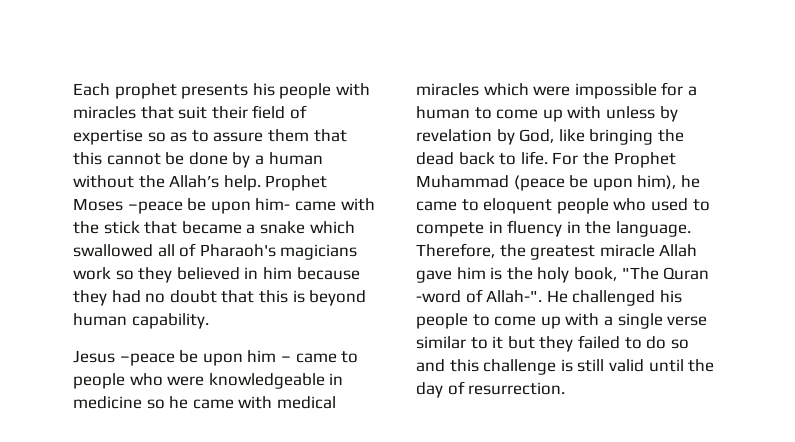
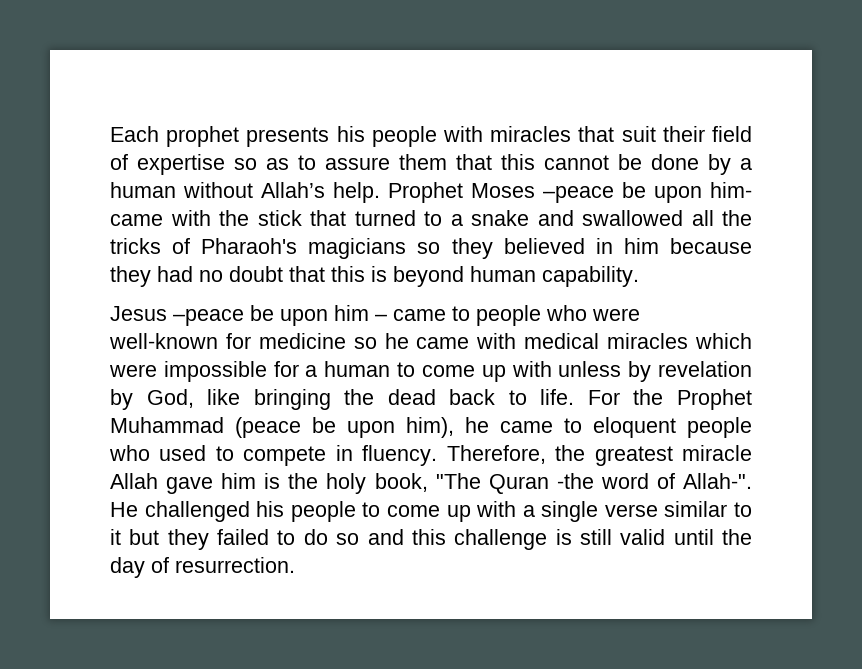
[138,175,165,188] the -> (253, 190) none
[181,221,242,234] became -> [354,210,442,226] turned to
[309,221,355,234] which -> [537,210,574,226] and
(175, 250) none -> [722,210,752,226] [110,238,161,254] the tricks
[73,267,111,280] work -> (407, 248) none
[208,373,344,389] knowledgeable in -> [109,333,251,349] well-known for
[507,220,691,237] fluency in the language. -> [362,445,438,466] fluency.
[416,290,461,303] -word -> [556,473,649,489] -the word

